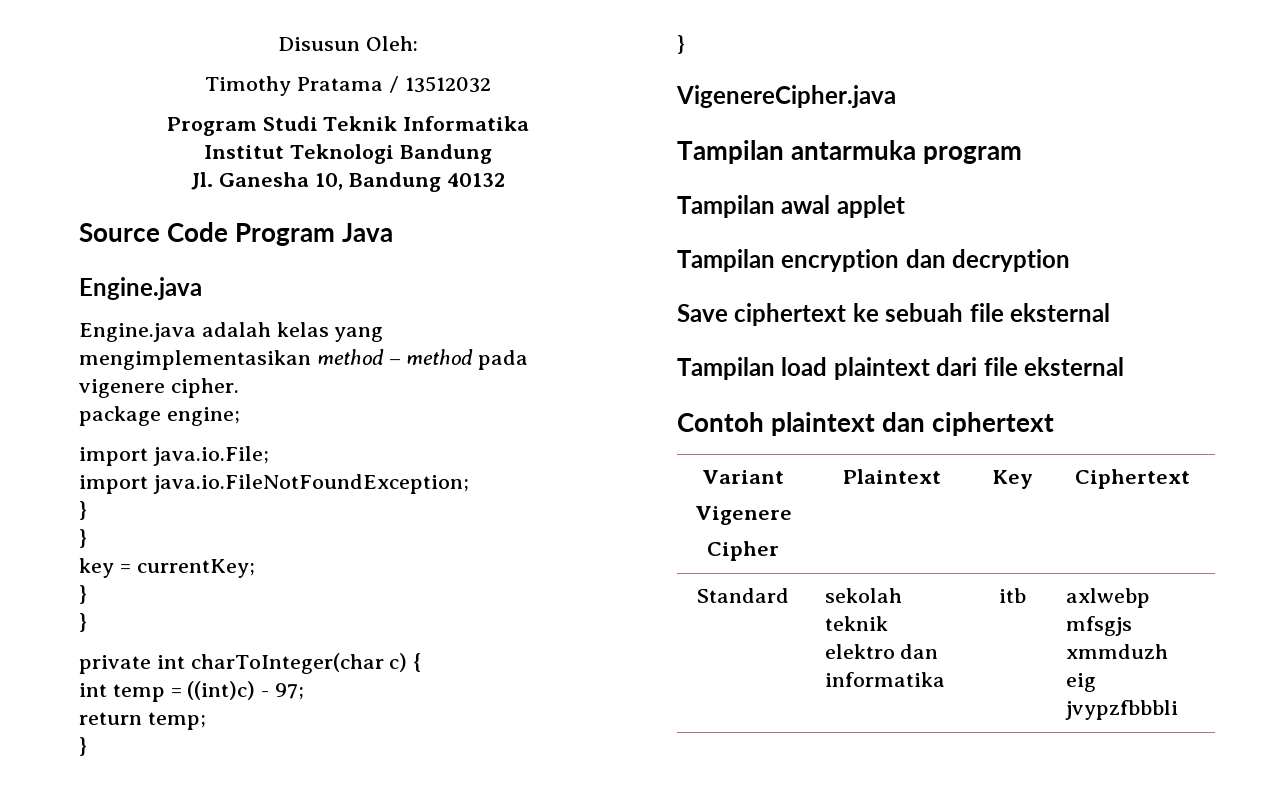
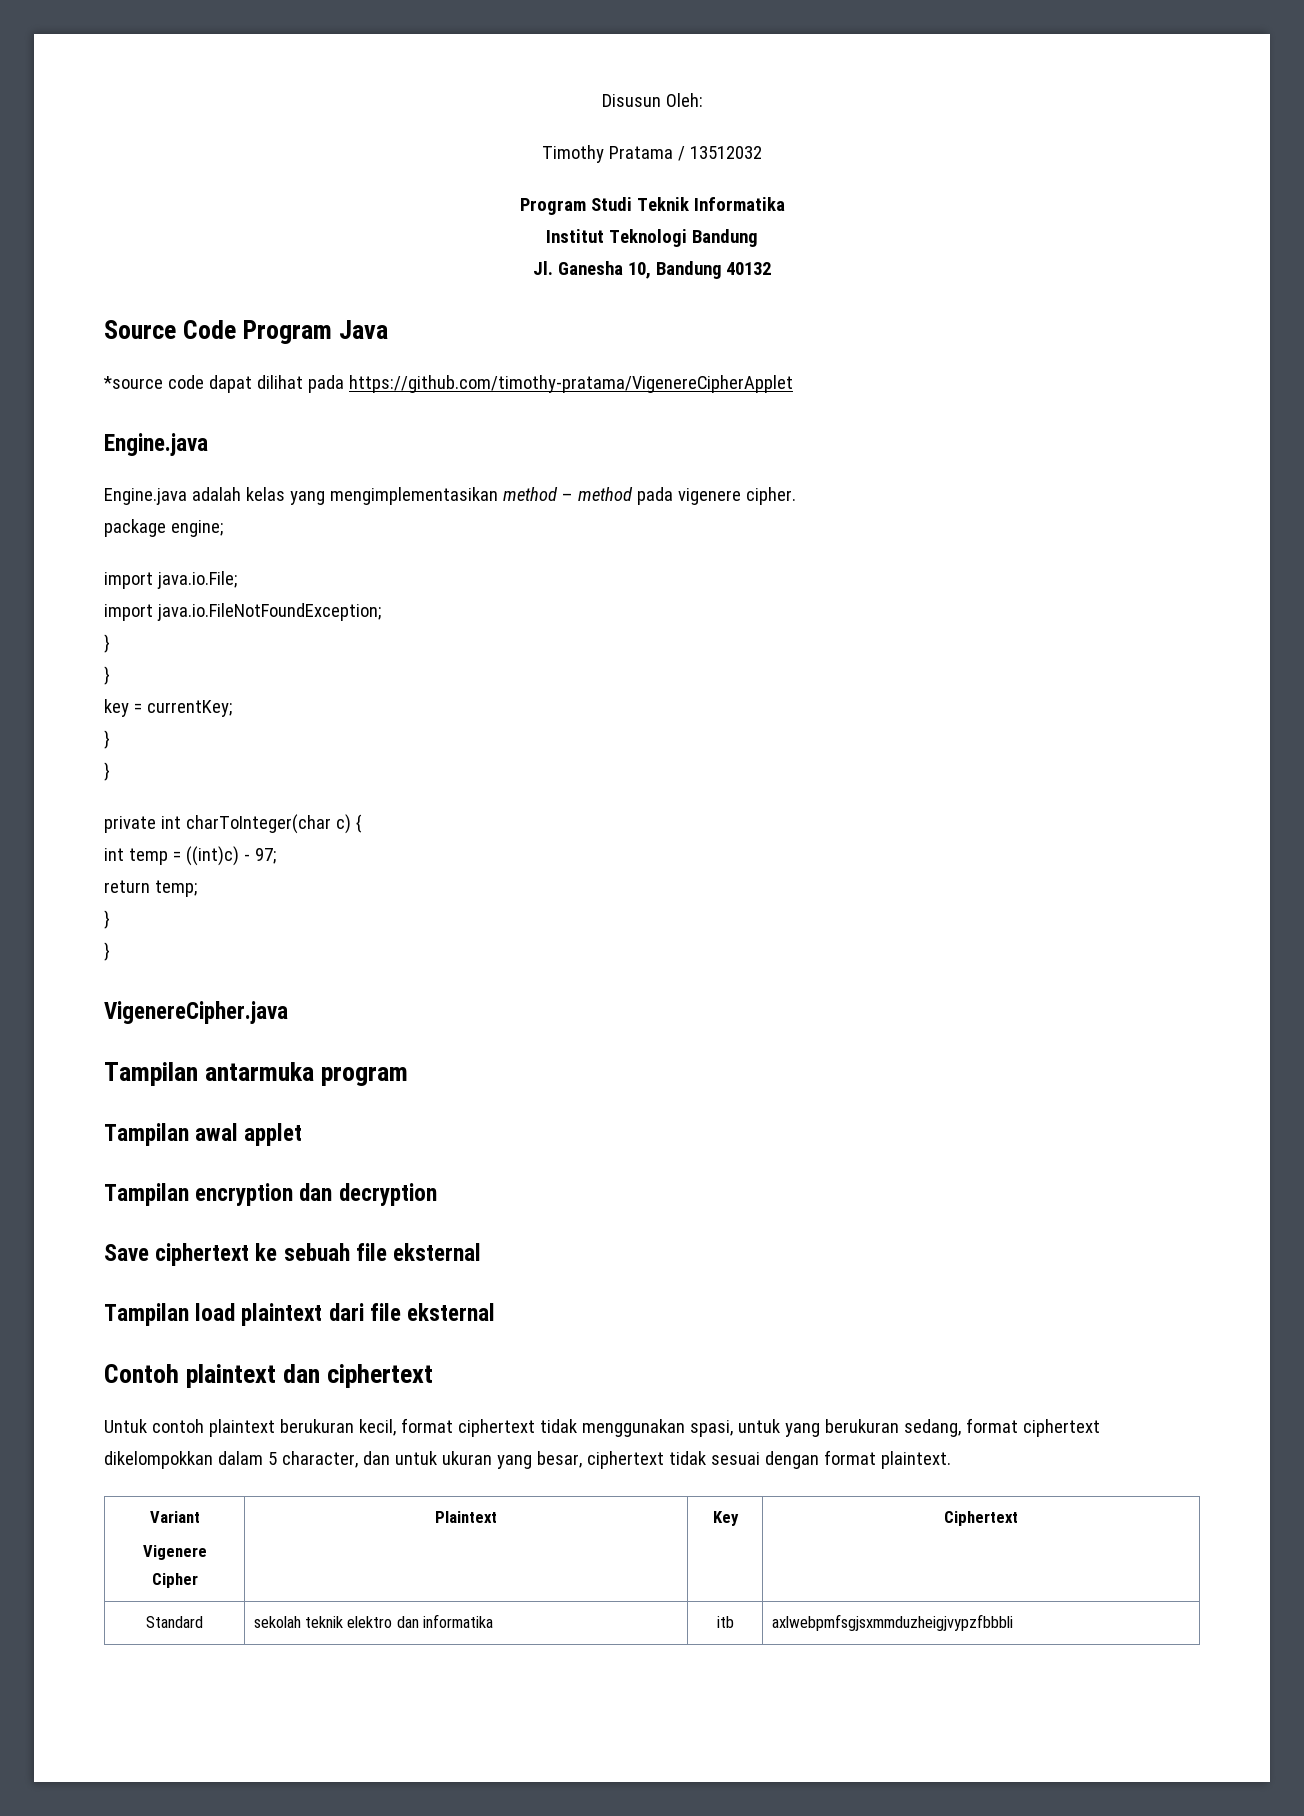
(394, 232) none -> [103,375,793,393] // *source code dapat dilihat pada https://github.com/timothy-pratama/VigenereCipherApplet
(1055, 424) none -> [104,1418,1100,1437] [104,1450,951,1469] // Untuk contoh plaintext berukuran kecil, format ciphertext tidak menggunakan spasi, untuk yang berukuran sedang, format ciphertext dikelompokkan dalam 5 character, dan untuk ukuran yang besar, ciphertext tidak sesuai dengan format plaintext.
[1065,588,1150,608] [1065,616,1132,636] [1065,644,1168,659] [1065,673,1096,692] [1064,700,1178,720] axlwebp mfsgjs xmmduzh eig jvypzfbbbli -> [771,1614,1013,1631] axlwebpmfsgjsxmmduzheigjvypzfbbbli

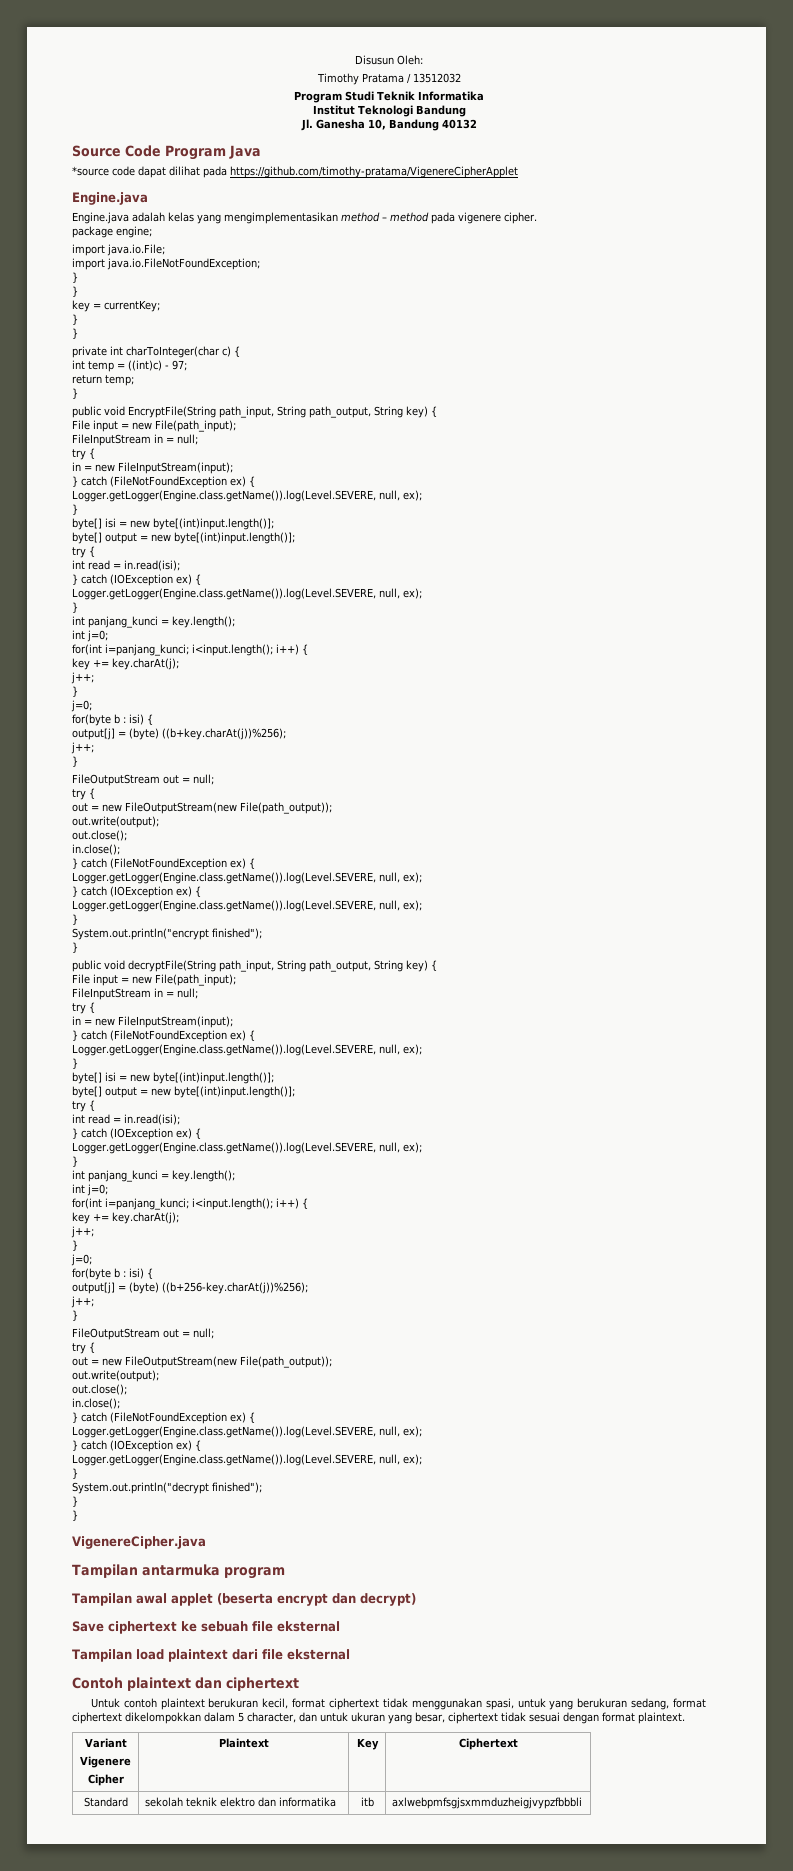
(110, 919) none -> [72,406,437,418] [72,420,236,432] [72,434,198,446] [72,448,95,460] [72,462,233,474] [72,476,255,488] [72,490,422,502] [72,504,78,515] [72,518,274,530] [72,532,295,544] [72,546,95,558] [72,560,180,571] [72,574,201,586] [72,588,422,600] [72,602,78,613] [72,616,235,628] [72,630,108,642] [72,644,308,656] [72,658,179,670] [71,672,94,684] [72,686,78,697] [71,700,92,712] [72,714,153,726] [72,728,286,740] [71,742,94,754] [72,756,78,767] [72,774,214,786] [72,788,95,800] [72,802,332,814] [72,816,159,828] [72,830,127,841] [72,844,120,855] [72,858,255,870] [72,872,422,884] [72,886,201,898] [72,900,422,912] [72,914,78,925] [72,928,262,940] [72,942,78,953] [72,960,437,972] [72,974,236,986] [72,988,198,1000] [72,1002,95,1014] [72,1016,233,1028] [72,1030,255,1042] [72,1044,422,1056] [72,1058,78,1069] [72,1072,274,1084] [72,1086,295,1098] [72,1100,95,1112] [72,1114,180,1125] [72,1128,201,1140] [72,1142,422,1154] [72,1156,78,1167] [72,1170,235,1182] [72,1184,108,1196] [72,1198,308,1210] [72,1212,179,1224] [71,1226,94,1238] [72,1240,78,1251] [71,1254,92,1266] [72,1268,153,1280] [72,1282,308,1294] [71,1296,94,1308] [72,1310,78,1321] [72,1328,214,1340] [72,1342,95,1354] [72,1356,332,1368] [72,1370,159,1382] [72,1384,127,1395] [72,1398,120,1409] [72,1412,255,1424] [72,1426,422,1438] [72,1440,201,1452] [72,1454,422,1466] [72,1468,78,1479] [72,1482,262,1494] [72,1496,78,1507] // public void EncryptFile(String path_input, String path_output, String key) { // File input = new File(path_input); // FileInputStream in = null; // try { // in = new FileInputStream(input); // } catch (FileNotFoundException ex) { // Logger.getLogger(Engine.class.getName()).log(Level.SEVERE, null, ex); // } // byte[] isi = new byte[(int)input.length()]; // byte[] output = new byte[(int)input.length()]; // try { // int read = in.read(isi); // } catch (IOException ex) { // Logger.getLogger(Engine.class.getName()).log(Level.SEVERE, null, ex); // } // int panjang_kunci = key.length(); // int j=0; // for(int i=panjang_kunci; i<input.length(); i++) { // key += key.charAt(j); // j++; // } // j=0; // for(byte b : isi) { // output[j] = (byte) ((b+key.charAt(j))%256); // j++; // } // FileOutputStream out = null; // try { // out = new FileOutputStream(new File(path_output)); // out.write(output); // out.close(); // in.close(); // } catch (FileNotFoundException ex) { // Logger.getLogger(Engine.class.getName()).log(Level.SEVERE, null, ex); // } catch (IOException ex) { // Logger.getLogger(Engine.class.getName()).log(Level.SEVERE, null, ex); // } // System.out.println("encrypt finished"); // } // public void decryptFile(String path_input, String path_output, String key) { // File input = new File(path_input); // FileInputStream in = null; // try { // in = new FileInputStream(input); // } catch (FileNotFoundException ex) { // Logger.getLogger(Engine.class.getName()).log(Level.SEVERE, null, ex); // } // byte[] isi = new byte[(int)input.length()]; // byte[] output = new byte[(int)input.length()]; // try { // int read = in.read(isi); // } catch (IOException ex) { // Logger.getLogger(Engine.class.getName()).log(Level.SEVERE, null, ex); // } // int panjang_kunci = key.length(); // int j=0; // for(int i=panjang_kunci; i<input.length(); i++) { // key += key.charAt(j); // j++; // } // j=0; // for(byte b : isi) { // output[j] = (byte) ((b+256-key.charAt(j))%256); // j++; // } // FileOutputStream out = null; // try { // out = new FileOutputStream(new File(path_output)); // out.write(output); // out.close(); // in.close(); // } catch (FileNotFoundException ex) { // Logger.getLogger(Engine.class.getName()).log(Level.SEVERE, null, ex); // } catch (IOException ex) { // Logger.getLogger(Engine.class.getName()).log(Level.SEVERE, null, ex); // } // System.out.println("decrypt finished"); // }
[104,1183,437,1206] // Tampilan encryption dan decryption -> [216,1593,416,1606] (beserta encrypt dan decrypt)

